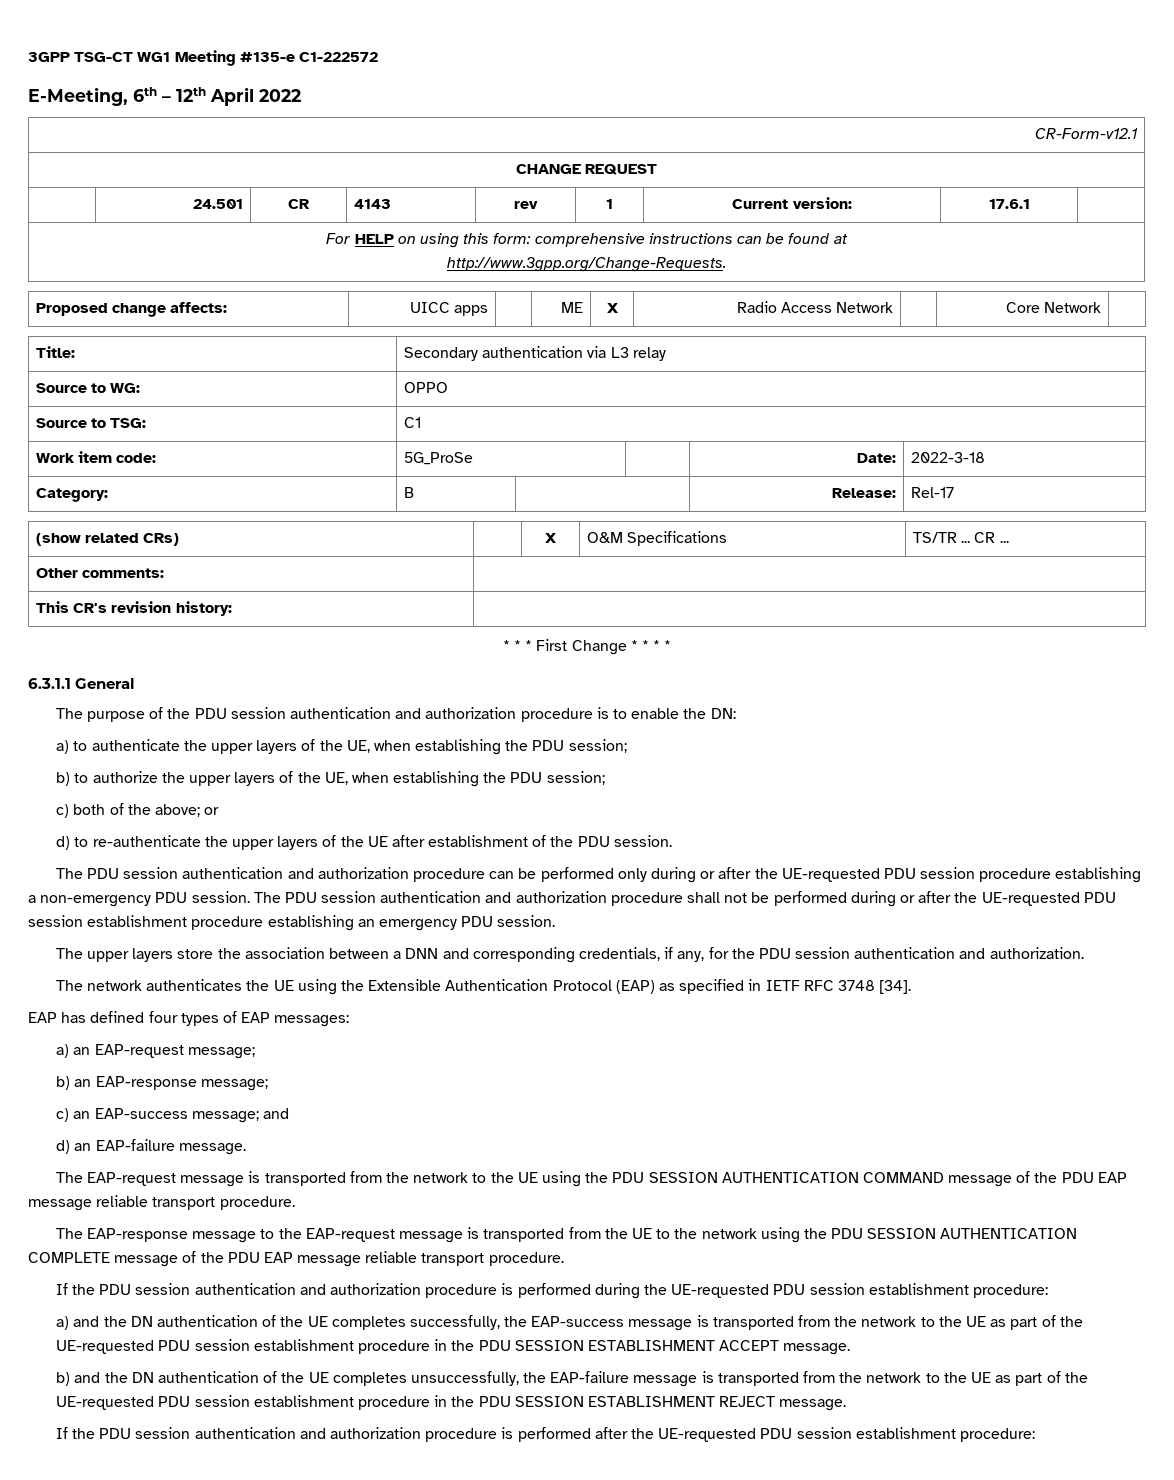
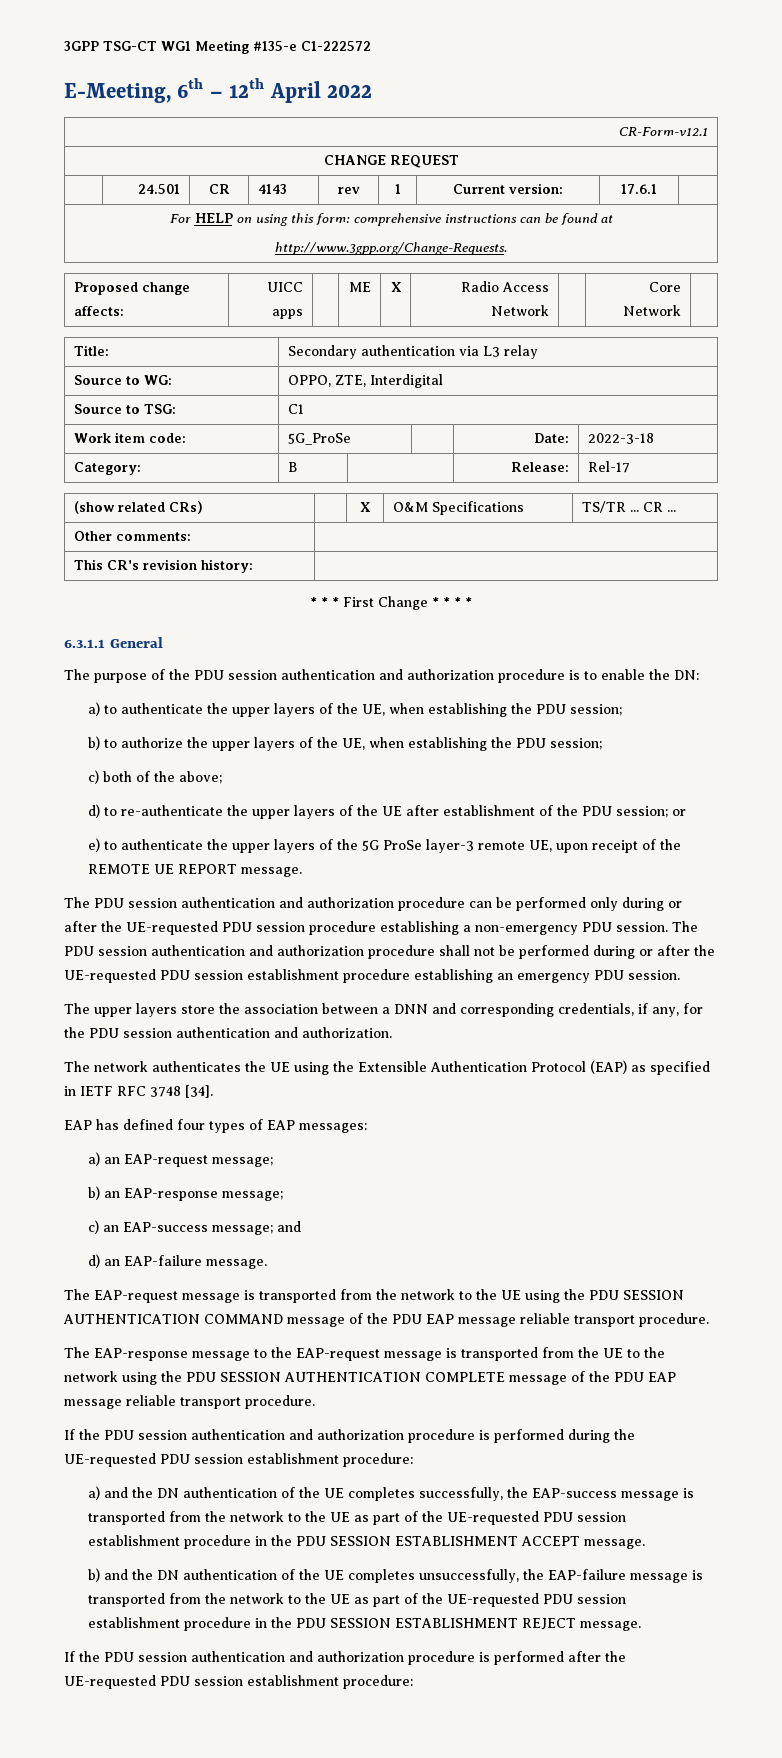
[404,382,449,393] OPPO -> [287,374,443,388] OPPO, ZTE, Interdigital
[204,807,220,815] or -> (223, 777) none
[613,835,672,847] session. -> [616,806,687,818] [88,838,682,853] [88,864,303,877] session; or // e) to authenticate the upper layers of the 5G ProSe layer-3 remote UE, upon receipt of the REMOTE UE REPORT message.

